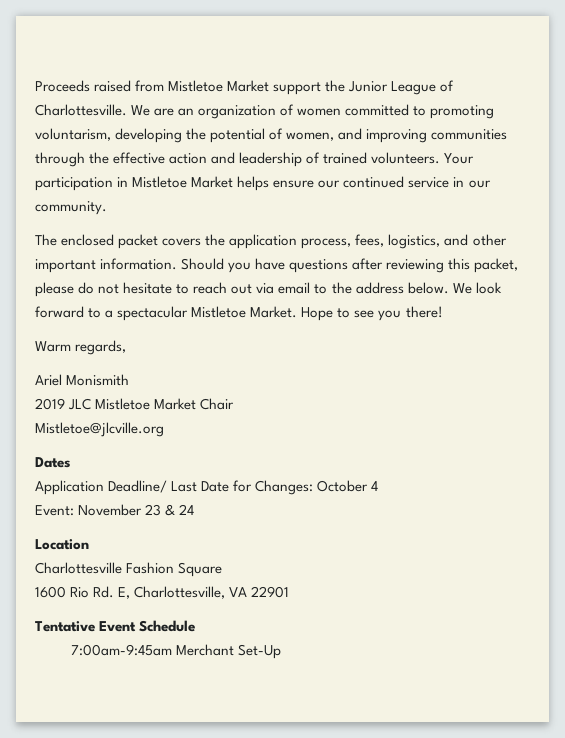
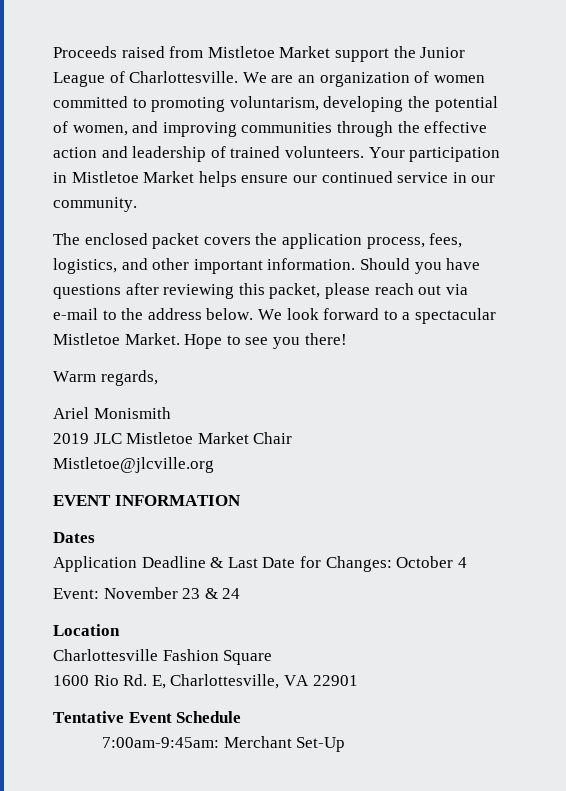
[78,282,190,294] do not hesitate to -> (370, 291) none
[278,282,311,294] email -> [53,308,98,320] e-mail
(164, 429) none -> [53,495,241,506] // EVENT INFORMATION
[108,480,168,493] Deadline/ -> [141,556,224,568] Deadline &
[70,644,172,656] 7:00am-9:45am -> [101,737,219,748] 7:00am-9:45am:

